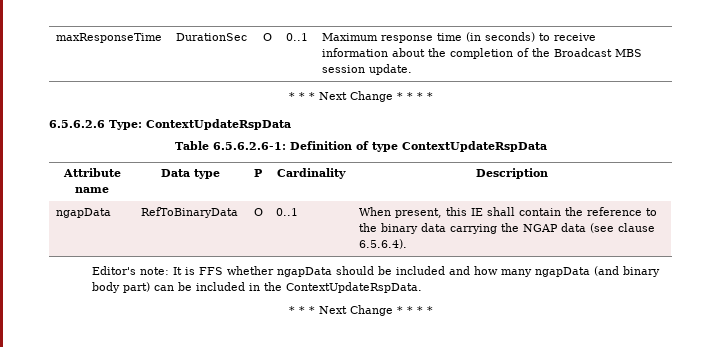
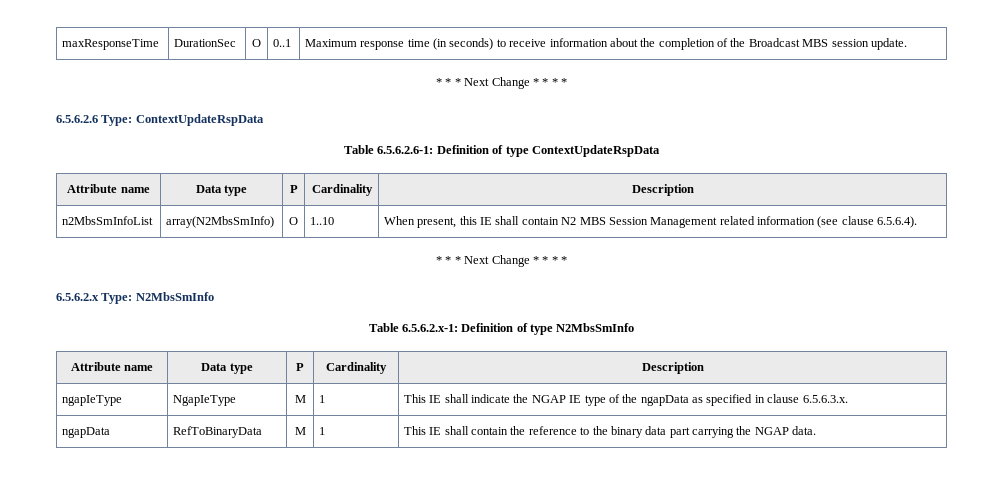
[55,208,111,218] [140,207,238,218] [253,208,263,216] [275,208,298,216] ngapData | RefToBinaryData | O | 0..1 -> [61,216,153,225] [165,216,274,228] [289,217,298,225] [309,217,334,225] n2MbsSmInfoList | array(N2MbsSmInfo) | O | 1..10
[564,207,657,216] [358,223,655,234] [358,239,407,249] [91,266,660,277] [91,282,422,293] [288,305,433,316] the reference to the binary data carrying the NGAP data (see clause 6.5.6.4). // Editor's note: It is FFS whether ngapData should be included and how many ngapData (and binary body part) can be included in the ContextUpdateRspData. // * * * Next Change * * * * -> [561,216,918,228] [436,255,567,267] [56,292,214,304] [368,323,635,335] [70,362,154,371] [201,363,253,374] [296,363,304,371] [326,362,387,374] [641,362,704,374] [61,395,122,406] [172,395,236,406] [294,395,306,403] [318,395,325,403] [403,394,848,406] [61,427,110,438] [172,426,262,438] [294,427,306,435] [318,427,325,435] [403,426,817,438] N2 MBS Session Management related information (see clause 6.5.6.4). // * * * Next Change * * * * // 6.5.6.2.x Type: N2MbsSmInfo // Table 6.5.6.2.x-1: Definition of type N2MbsSmInfo // Attribute name | Data type | P | Cardinality | Description // ngapIeType | NgapIeType | M | 1 | This IE shall indicate the NGAP IE type of the ngapData as specified in clause 6.5.6.3.x. // ngapData | RefToBinaryData | M | 1 | This IE shall contain the reference to the binary data part carrying the NGAP data.

